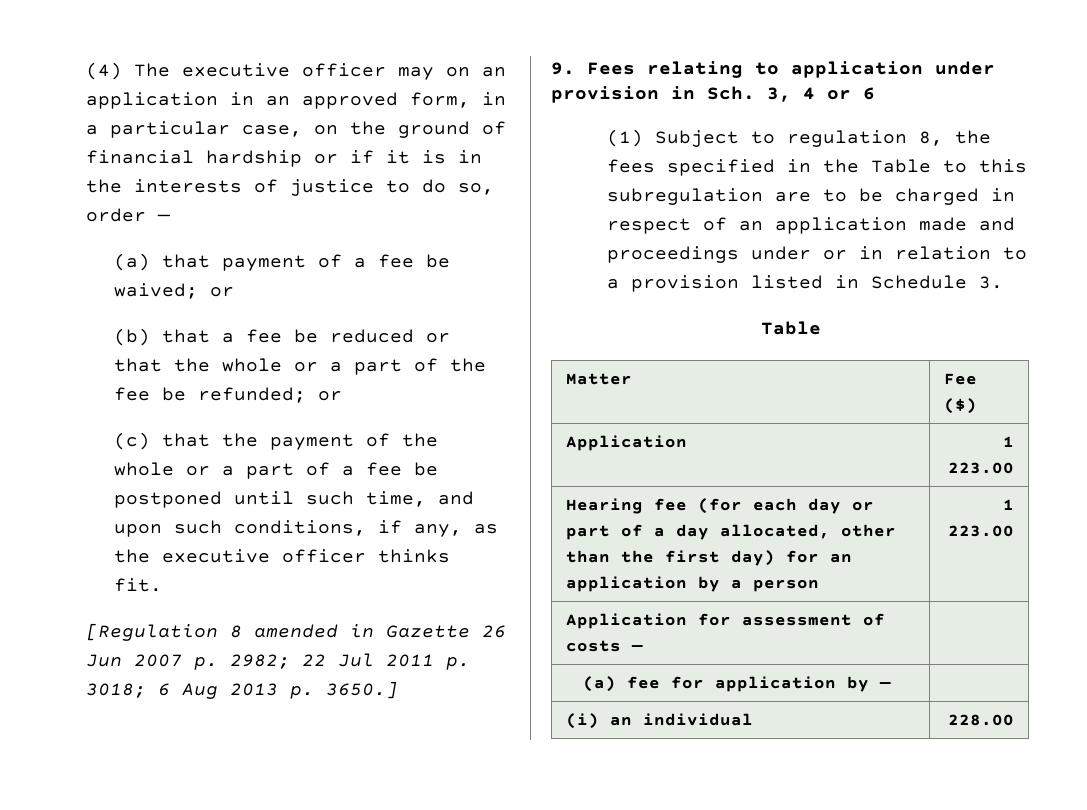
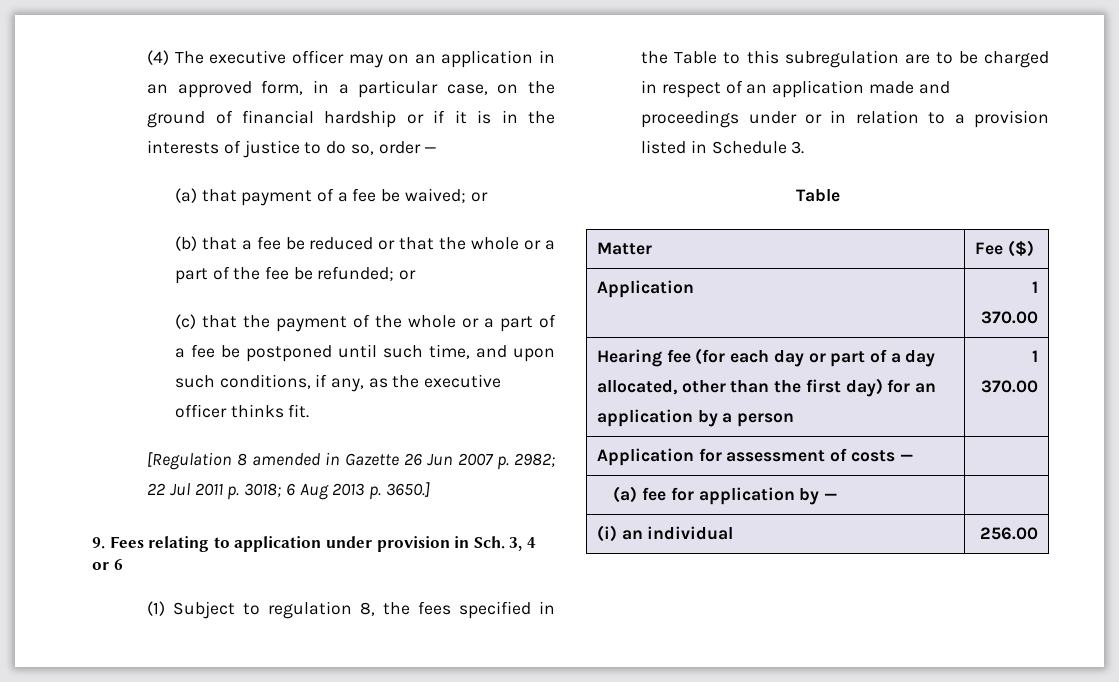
[948,462,1015,474] 223.00 -> [981,311,1039,324] 370.00
[948,525,1015,537] 223.00 -> [981,380,1039,393] 370.00
[948,714,1015,726] 228.00 -> [980,527,1039,540] 256.00

